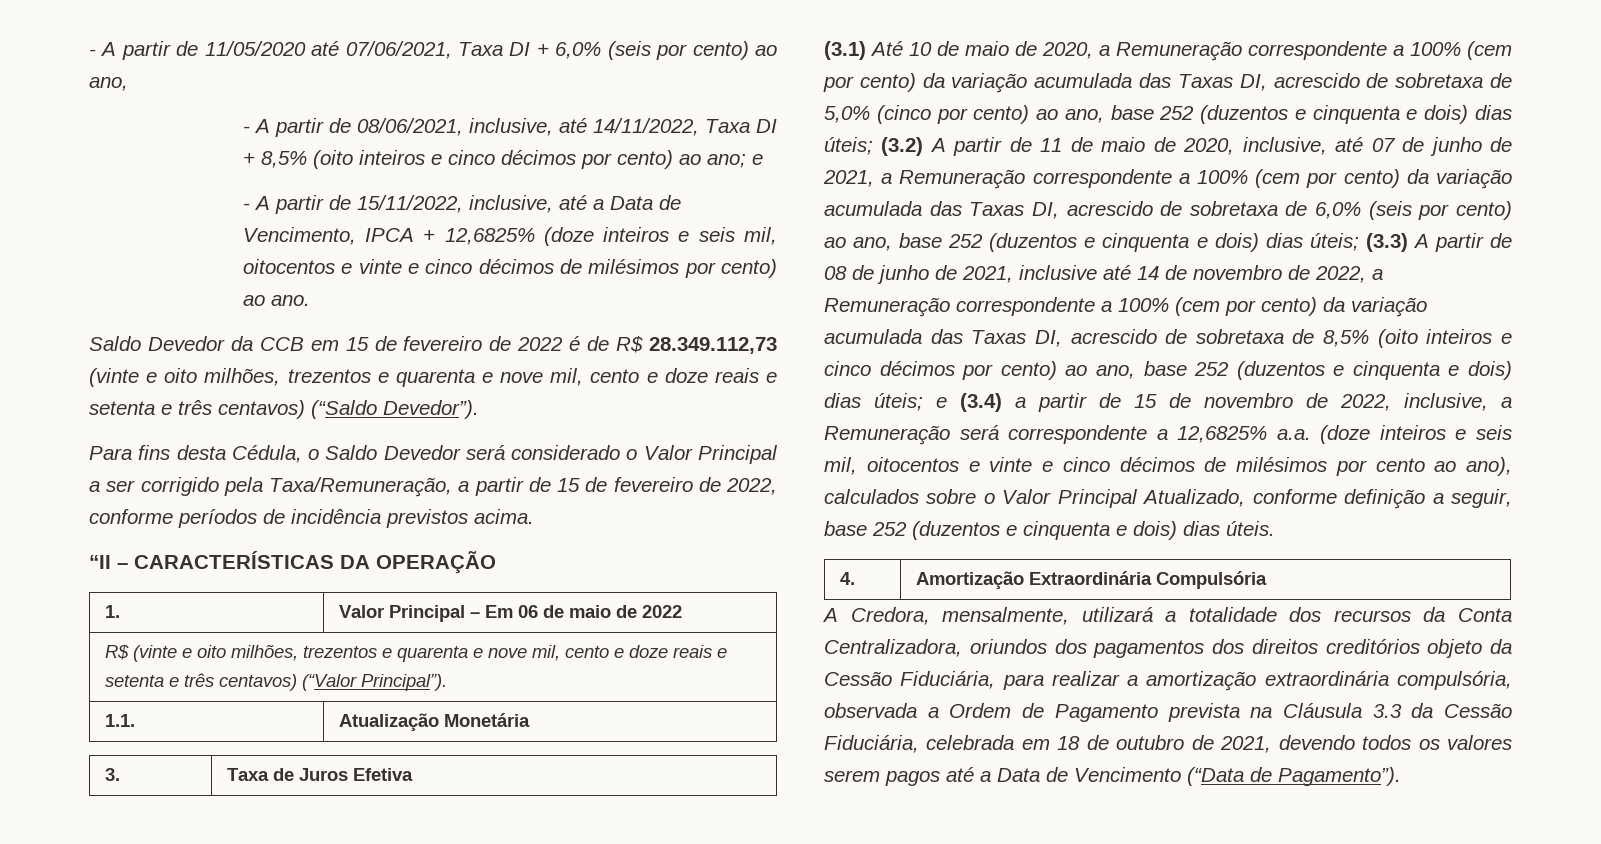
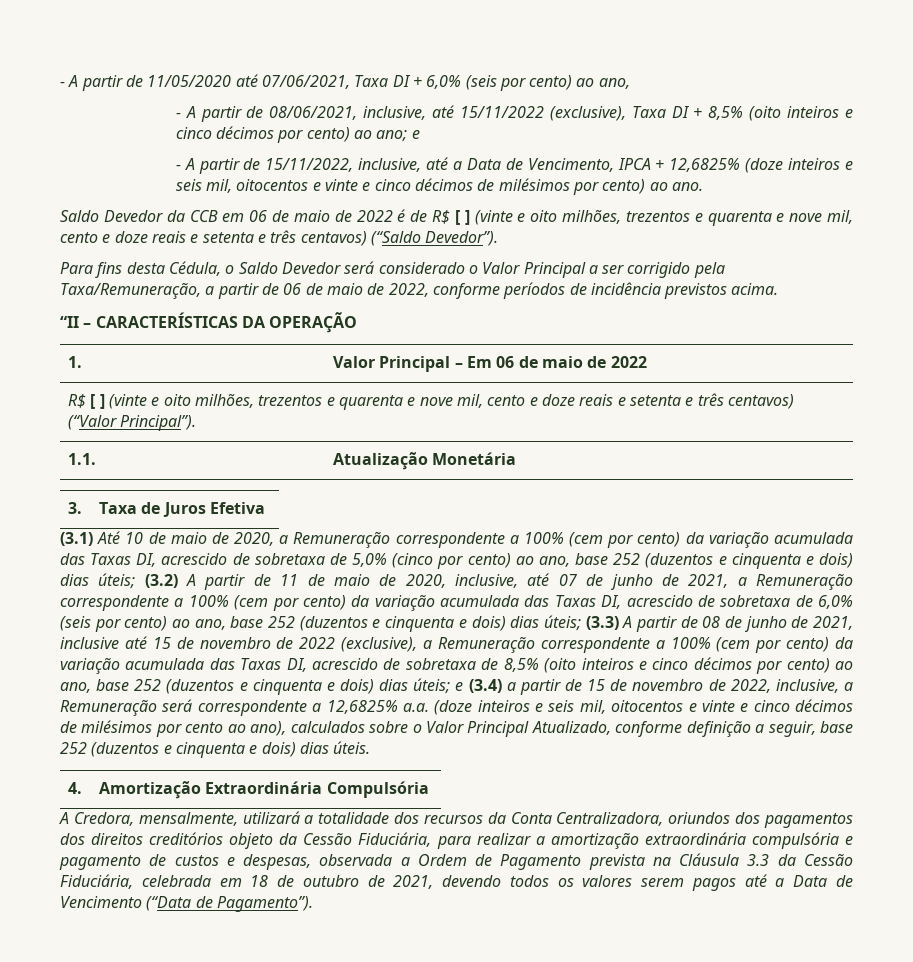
[592,118,699,136] 14/11/2022, -> [459,106,626,121] 15/11/2022 (exclusive),
[345,336,483,351] 15 de fevereiro -> [249,210,330,222] 06 de maio
[648,337,777,354] 28.349.112,73 -> [454,210,470,225] [ ]
[557,477,693,492] 15 de fevereiro -> [283,283,363,295] 06 de maio
(130, 652) none -> [90,394,105,409] [ ]
[1137,265,1366,283] 14 de novembro de 2022, -> [152,637,418,652] 15 de novembro de 2022 (exclusive),
[1397,671,1512,690] compulsória, -> [751,832,854,849] [59,854,312,870] compulsória e pagamento de custos e despesas,

